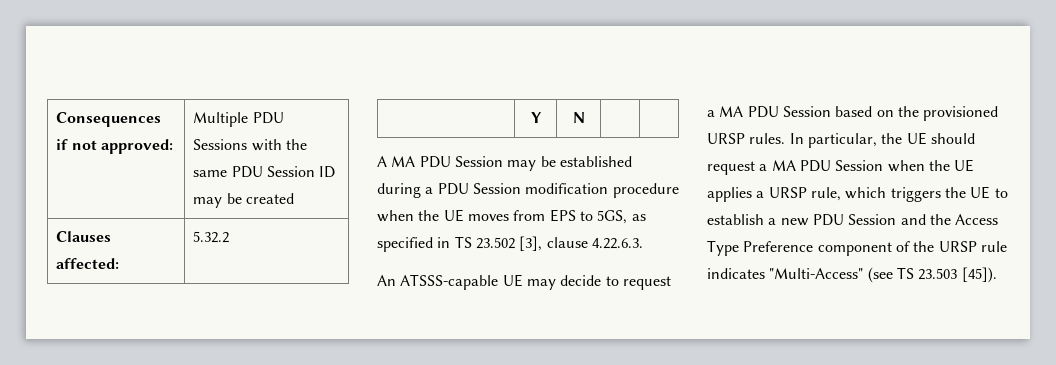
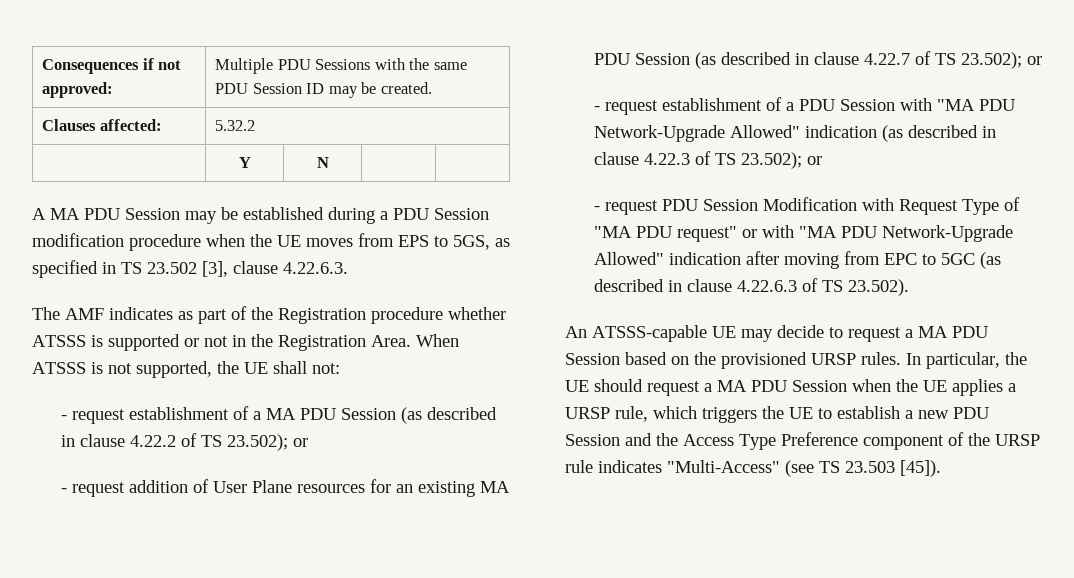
[245,193,294,204] created -> [380,82,432,94] created.
(643, 243) none -> [32,306,506,324] [32,334,459,351] [32,361,340,378] [61,406,498,424] [61,433,309,451] [61,479,511,497] [594,51,1043,69] [594,97,1016,115] [594,125,997,142] [594,151,823,169] [594,197,1021,215] [594,225,1014,242] [594,251,1002,269] [594,278,910,296] // The AMF indicates as part of the Registration procedure whether ATSSS is supported or not in the Registration Area. When ATSSS is not supported, the UE shall not: // - request establishment of a MA PDU Session (as described in clause 4.22.2 of TS 23.502); or // - request addition of User Plane resources for an existing MA PDU Session (as described in clause 4.22.7 of TS 23.502); or // - request establishment of a PDU Session with "MA PDU Network-Upgrade Allowed" indication (as described in clause 4.22.3 of TS 23.502); or // - request PDU Session Modification with Request Type of "MA PDU request" or with "MA PDU Network-Upgrade Allowed" indication after moving from EPC to 5GC (as described in clause 4.22.6.3 of TS 23.502).

